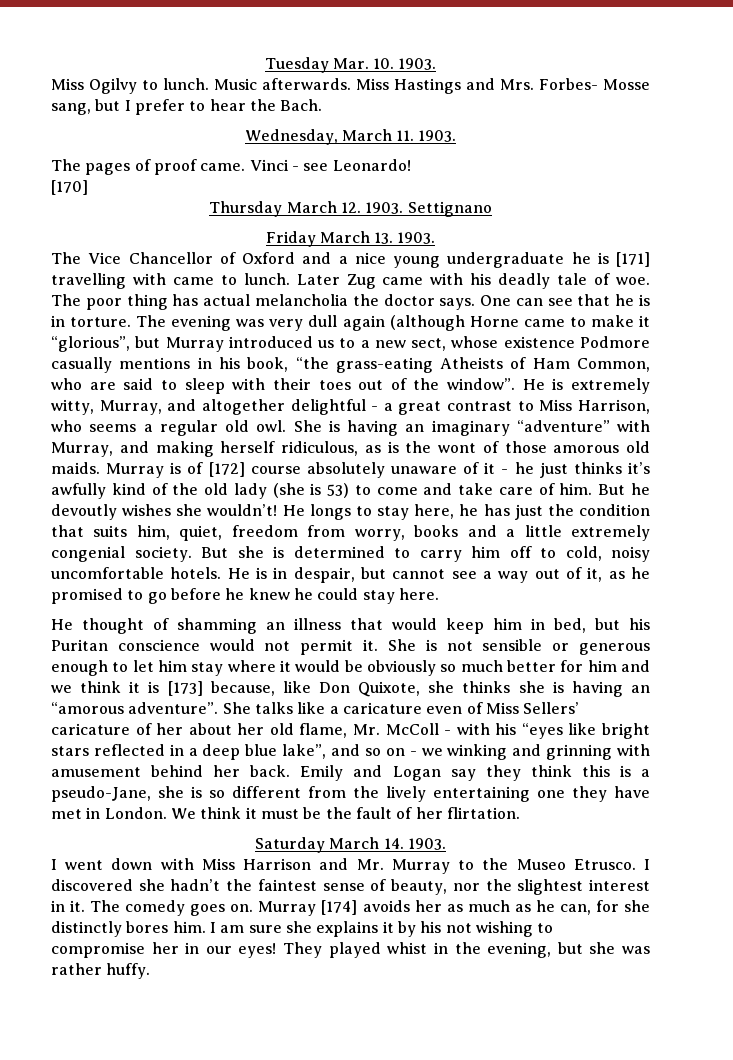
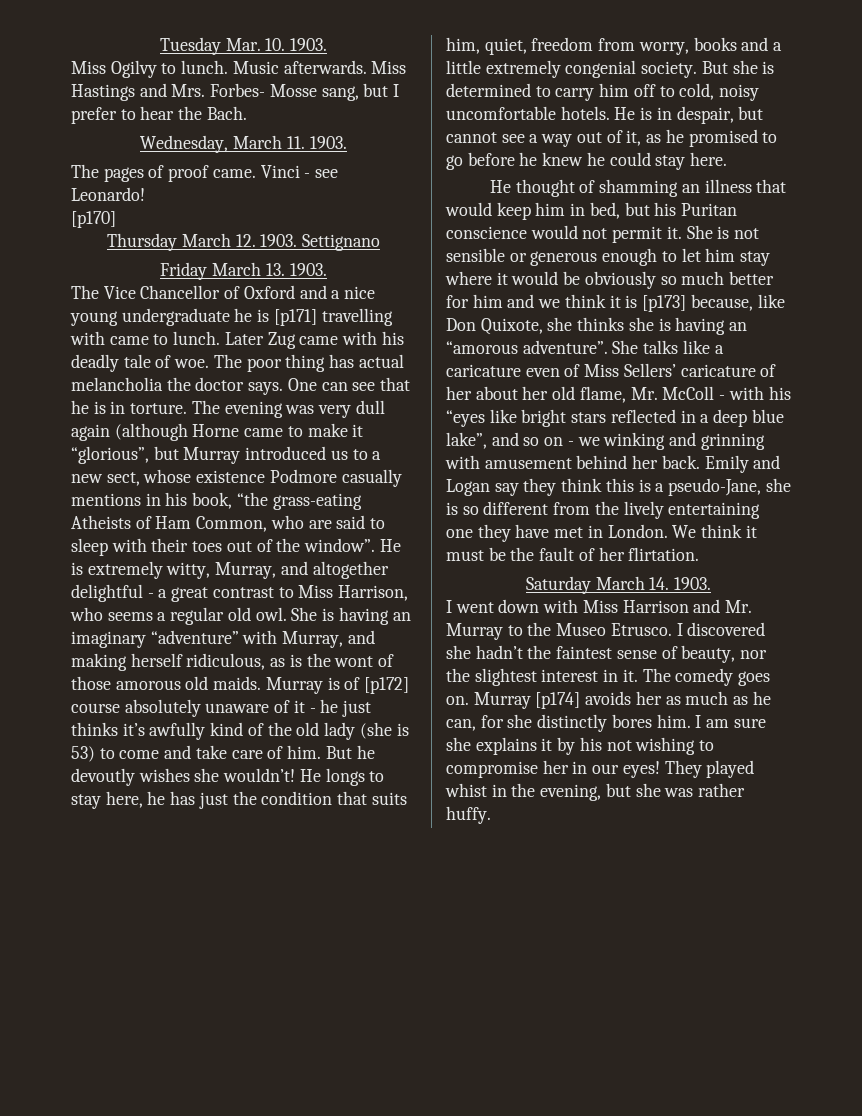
[51,180,88,195] [170] -> [71,211,116,228] [p170]
[616,252,650,267] [171] -> [273,309,317,326] [p171]
[208,462,245,477] [172] -> [364,677,410,694] [p172]
[167,681,203,696] [173] -> [642,295,687,312] [p173]
[321,900,358,915] [174] -> [535,692,581,709] [p174]

